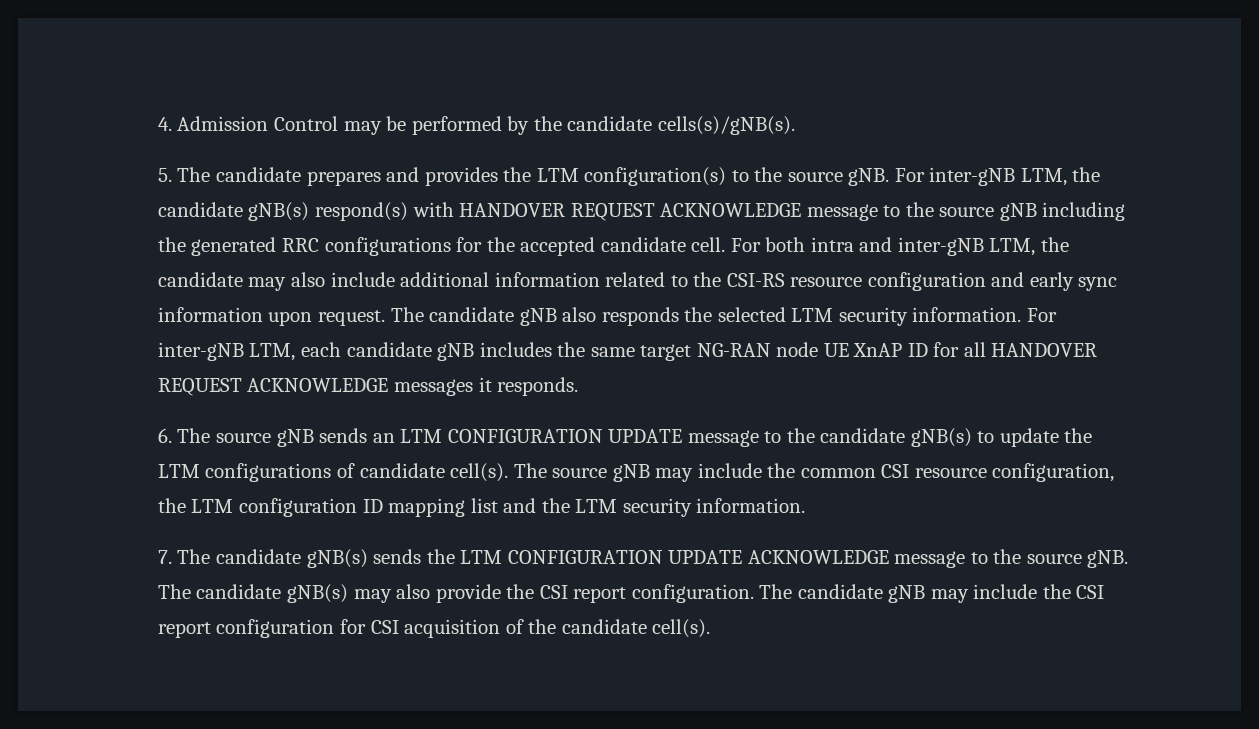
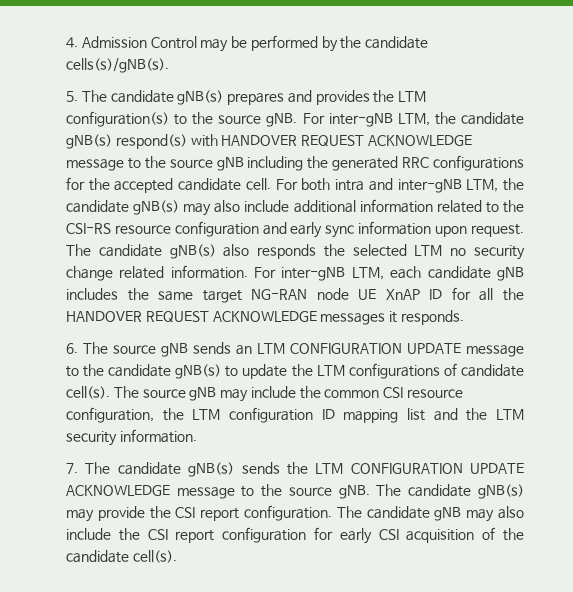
(301, 174) none -> [177,90,224,105] gNB(s)
(243, 279) none -> [133,200,180,215] gNB(s)
[519,308,557,326] gNB -> [169,244,216,259] gNB(s)
[838,307,908,326] security -> [450,245,526,260] [65,266,165,281] no security change related
(986, 349) none -> [503,288,525,301] the
[396,584,431,599] also -> (94, 515) none
(969, 596) none -> [497,506,524,519] also
(366, 626) none -> [339,528,372,544] early

